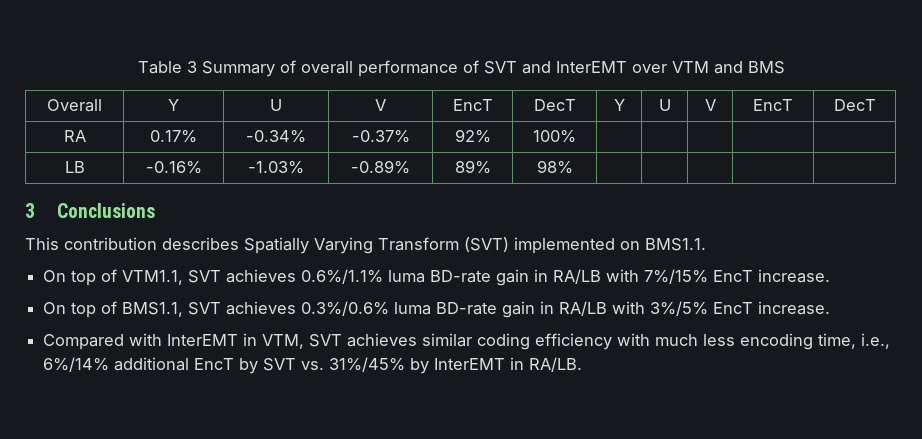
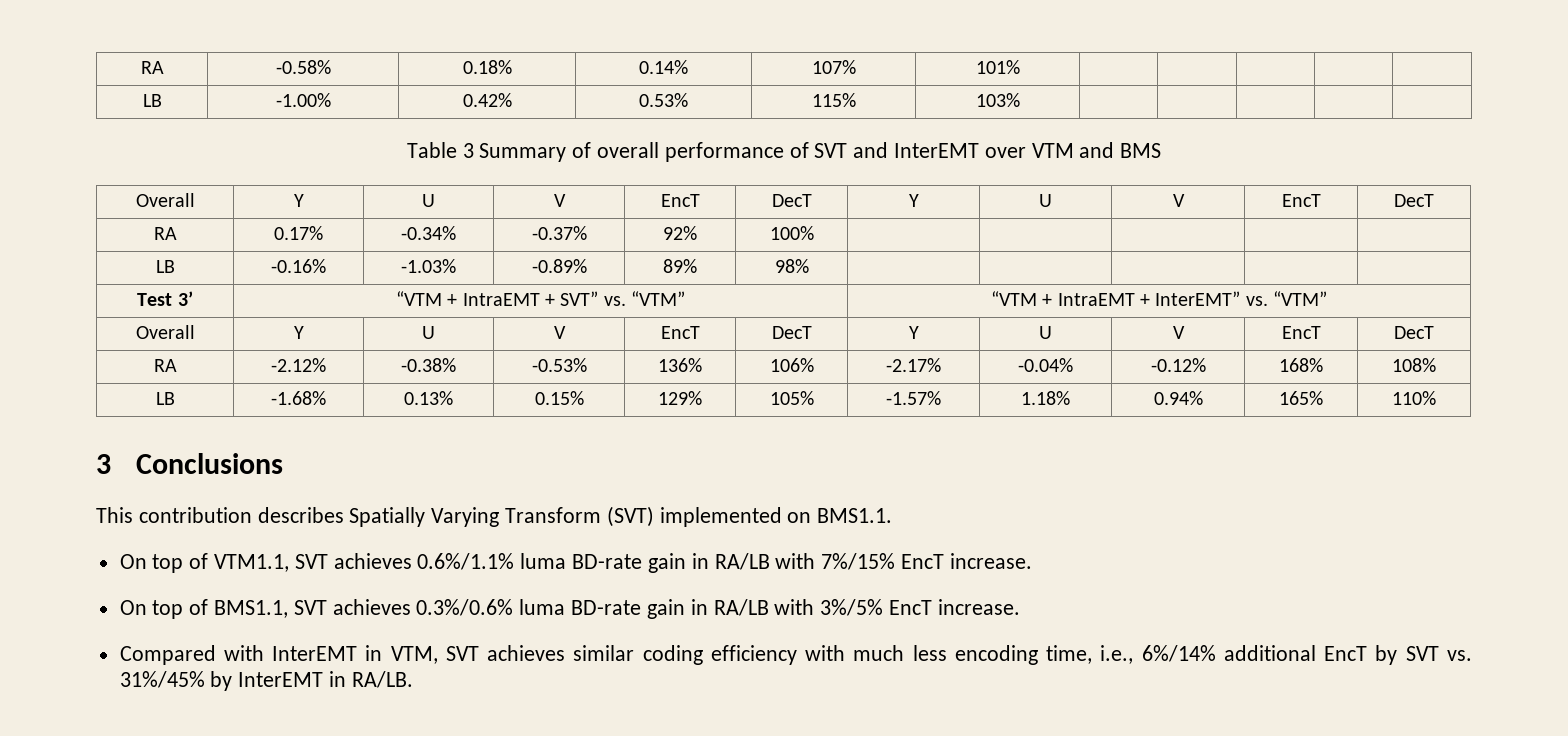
(137, 67) none -> [140,61,164,74] [275,60,331,74] [462,60,512,74] [639,60,688,74] [811,60,856,74] [975,60,1020,74] [142,94,162,107] [275,93,331,107] [462,93,512,107] [639,93,688,107] [811,93,856,107] [975,93,1020,107] RA | -0.58% | 0.18% | 0.14% | 107% | 101% | | | | | // LB | -1.00% | 0.42% | 0.53% | 115% | 103% | | | | | //
(573, 167) none -> [137,291,193,306] [396,291,685,306] [991,291,1327,306] [135,325,195,339] [293,326,304,339] [422,326,435,339] [553,326,566,339] [660,326,700,339] [771,326,812,339] [908,326,919,339] [1039,326,1052,339] [1172,326,1185,339] [1281,326,1321,339] [1394,326,1434,339] [153,359,177,372] [271,358,326,372] [401,358,456,372] [531,358,587,372] [658,358,702,372] [769,358,814,372] [886,358,941,372] [1018,358,1073,372] [1150,358,1206,372] [1279,358,1323,372] [1392,358,1436,372] [155,392,175,405] [271,391,326,405] [404,391,453,405] [534,391,584,405] [658,391,702,405] [769,391,814,405] [886,391,941,405] [1021,391,1070,405] [1153,391,1203,405] [1279,391,1323,405] [1392,391,1436,405] // Test 3’ | “VTM + IntraEMT + SVT” vs. “VTM” | “VTM + IntraEMT + InterEMT” vs. “VTM” // Overall | Y | U | V | EncT | DecT | Y | U | V | EncT | DecT // RA | -2.12% | -0.38% | -0.53% | 136% | 106% | -2.17% | -0.04% | -0.12% | 168% | 108% // LB | -1.68% | 0.13% | 0.15% | 129% | 105% | -1.57% | 1.18% | 0.94% | 165% | 110%

